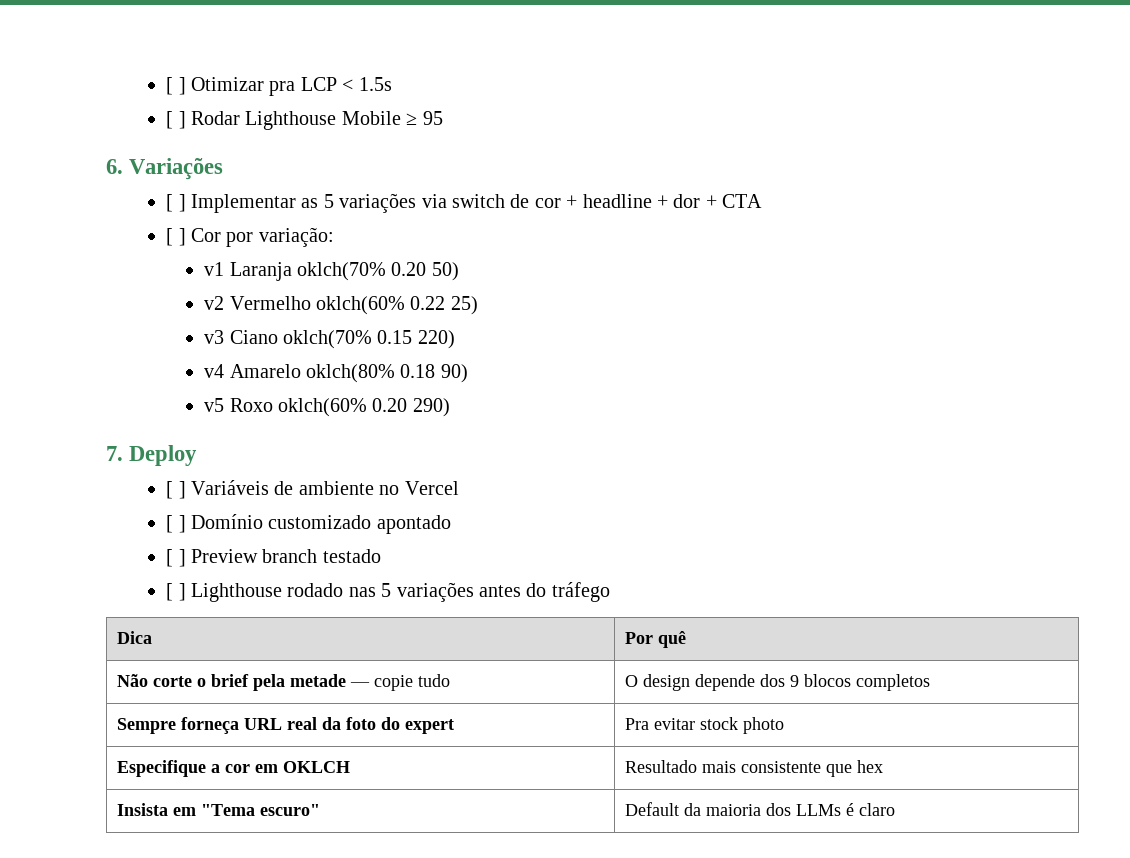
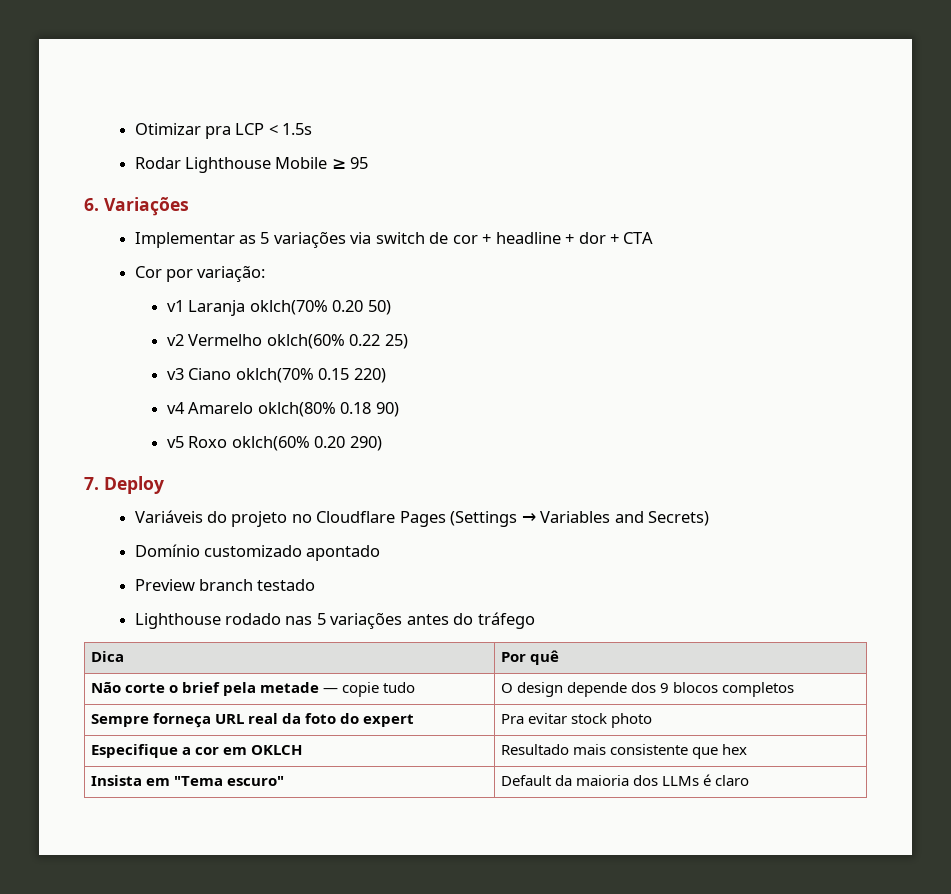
[166,77,186,95] [ ] -> (134, 129) none
[166,111,186,129] [ ] -> (313, 129) none
[166,194,186,212] [ ] -> (189, 206) none
[166,228,186,246] [ ] -> (654, 238) none
[166,480,459,499] [166,515,186,533] [ ] Variáveis de ambiente no Vercel // [ ] -> [134,510,710,527] Variáveis do projeto no Cloudflare Pages (Settings → Variables and Secrets) //
[166,549,186,567] [ ] -> (381, 553) none
[166,583,186,601] [ ] -> (316, 585) none

